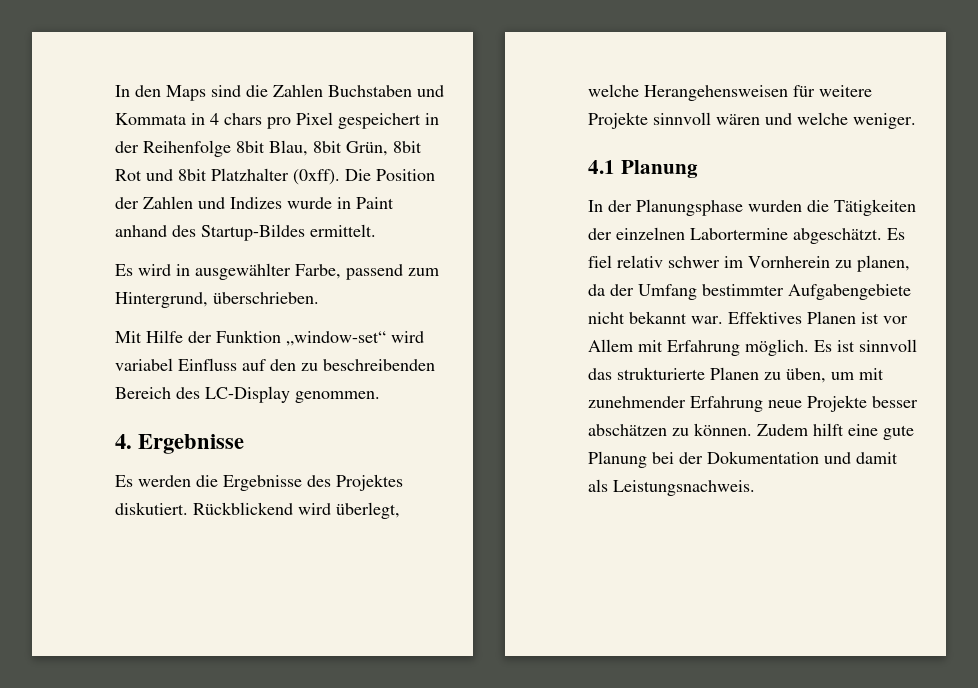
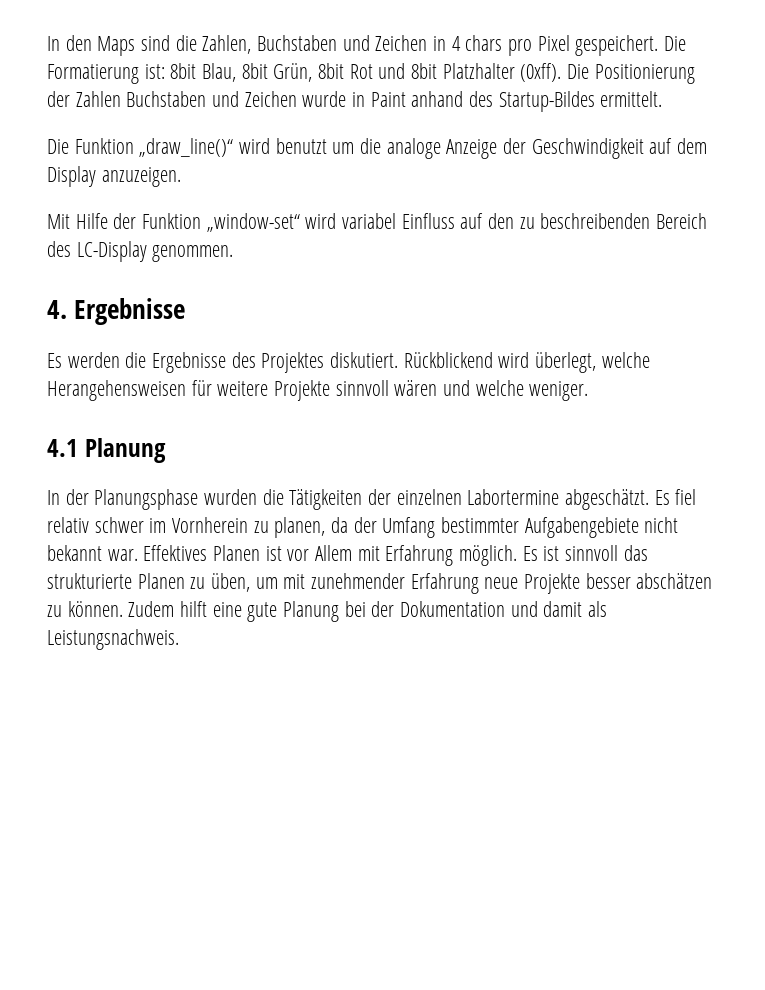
[273,84,444,97] [115,113,186,125] Zahlen Buchstaben und Kommata -> [202,35,428,54] Zahlen, Buchstaben und Zeichen
[338,113,439,129] [115,140,231,157] gespeichert in der Reihenfolge -> [575,35,687,56] [47,64,165,84] gespeichert. Die Formatierung ist:
[376,169,435,181] Position -> [594,64,695,84] Positionierung
[198,197,282,209] und Indizes -> [126,91,297,107] Buchstaben und Zeichen
[115,263,439,280] [115,292,319,308] Es wird in ausgewählter Farbe, passend zum Hintergrund, überschrieben. -> [47,138,708,159] [47,166,181,187] Die Funktion „draw_line()“ wird benutzt um die analoge Anzeige der Geschwindigkeit auf dem Display anzuzeigen.

